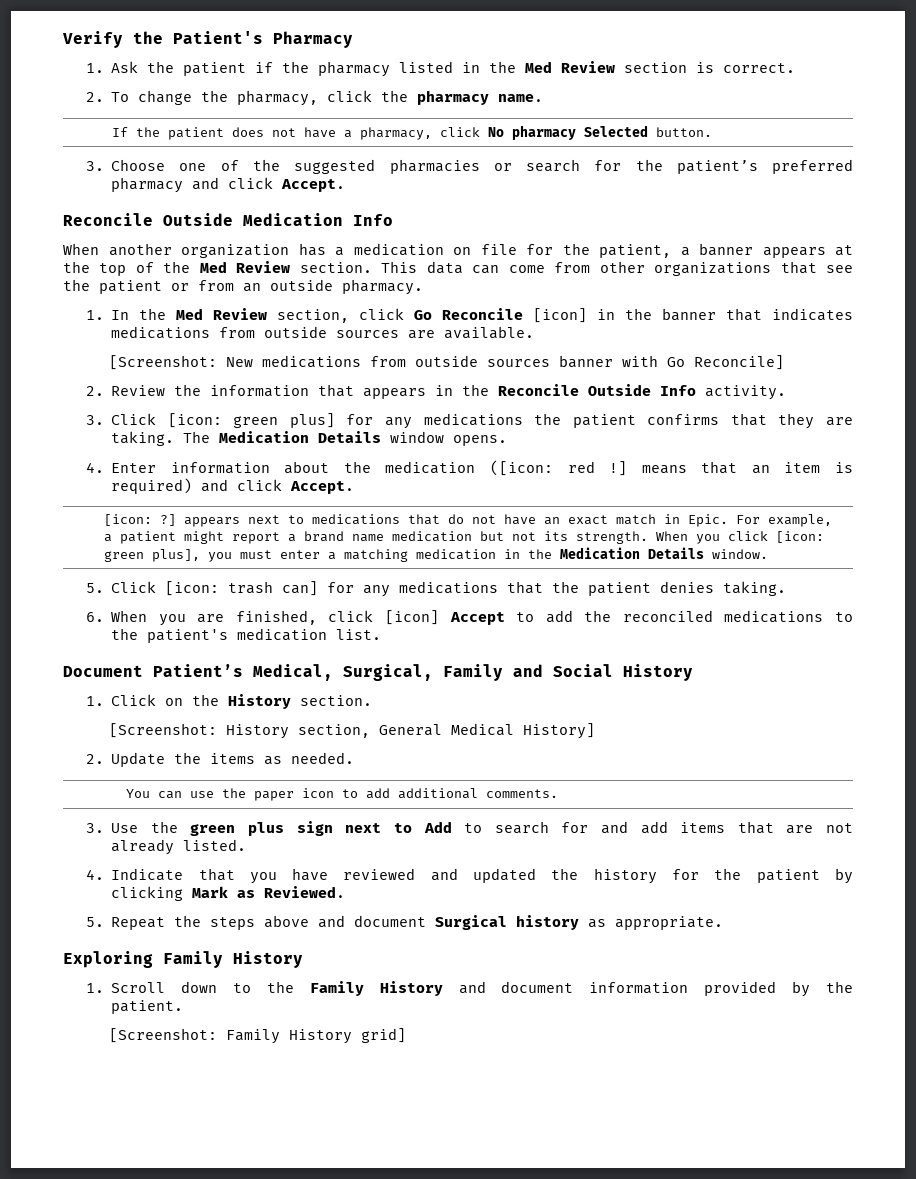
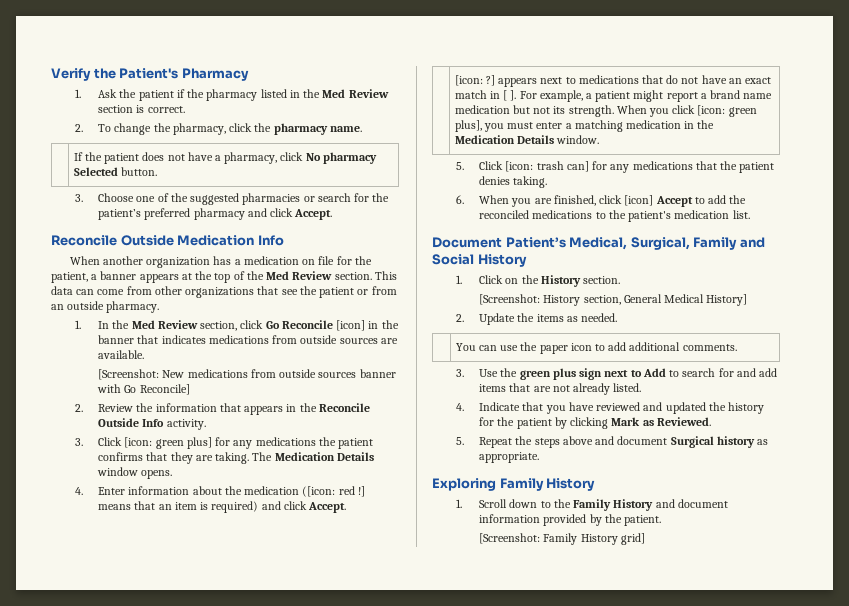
[688,514,729,527] Epic. -> [503,90,517,101] [ ].

